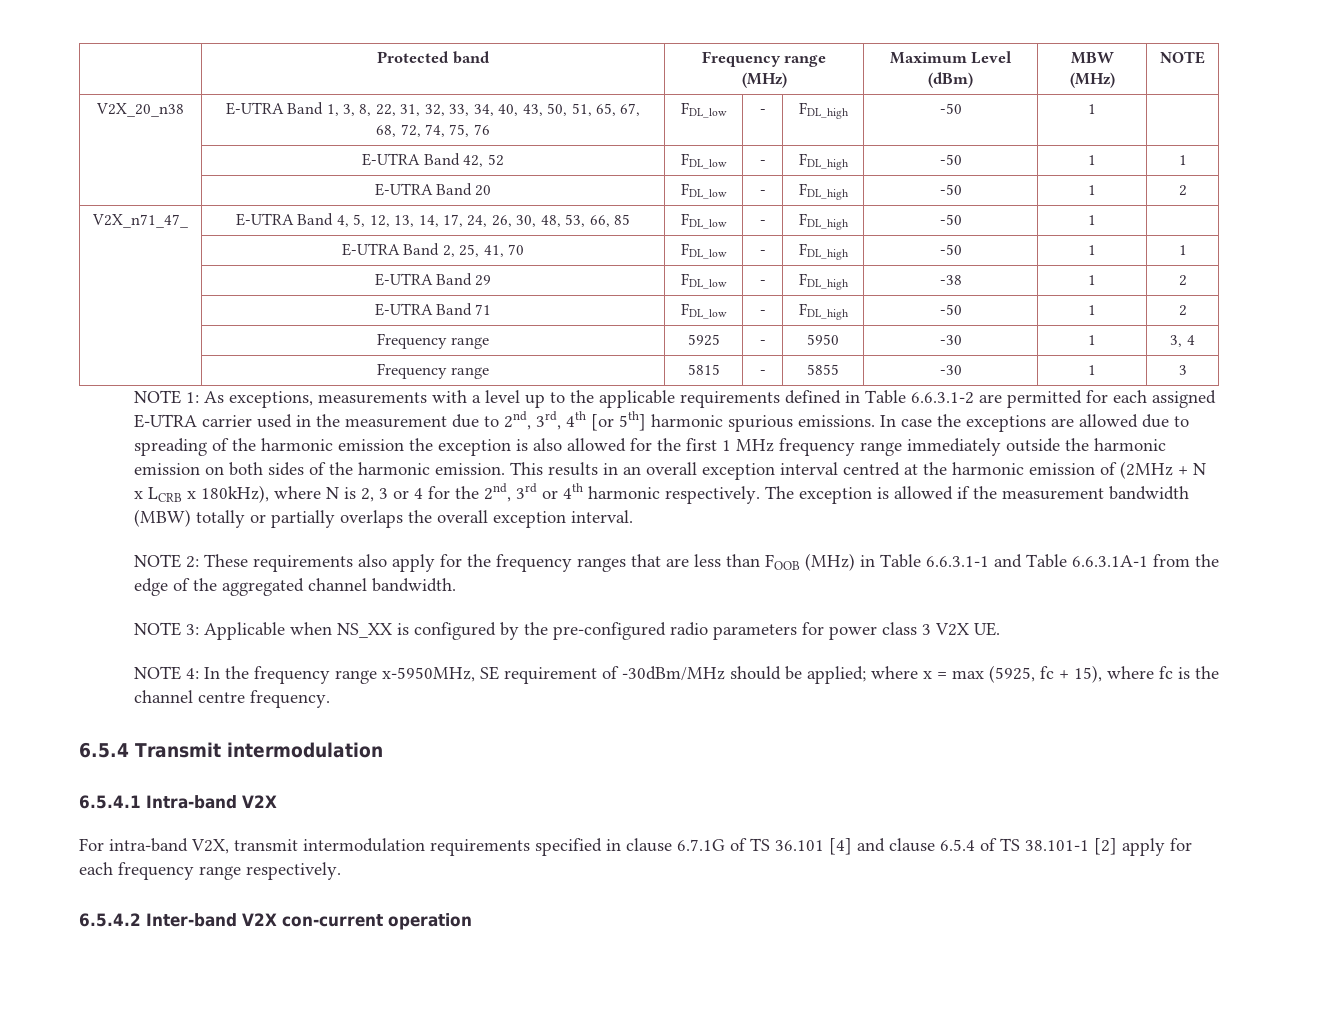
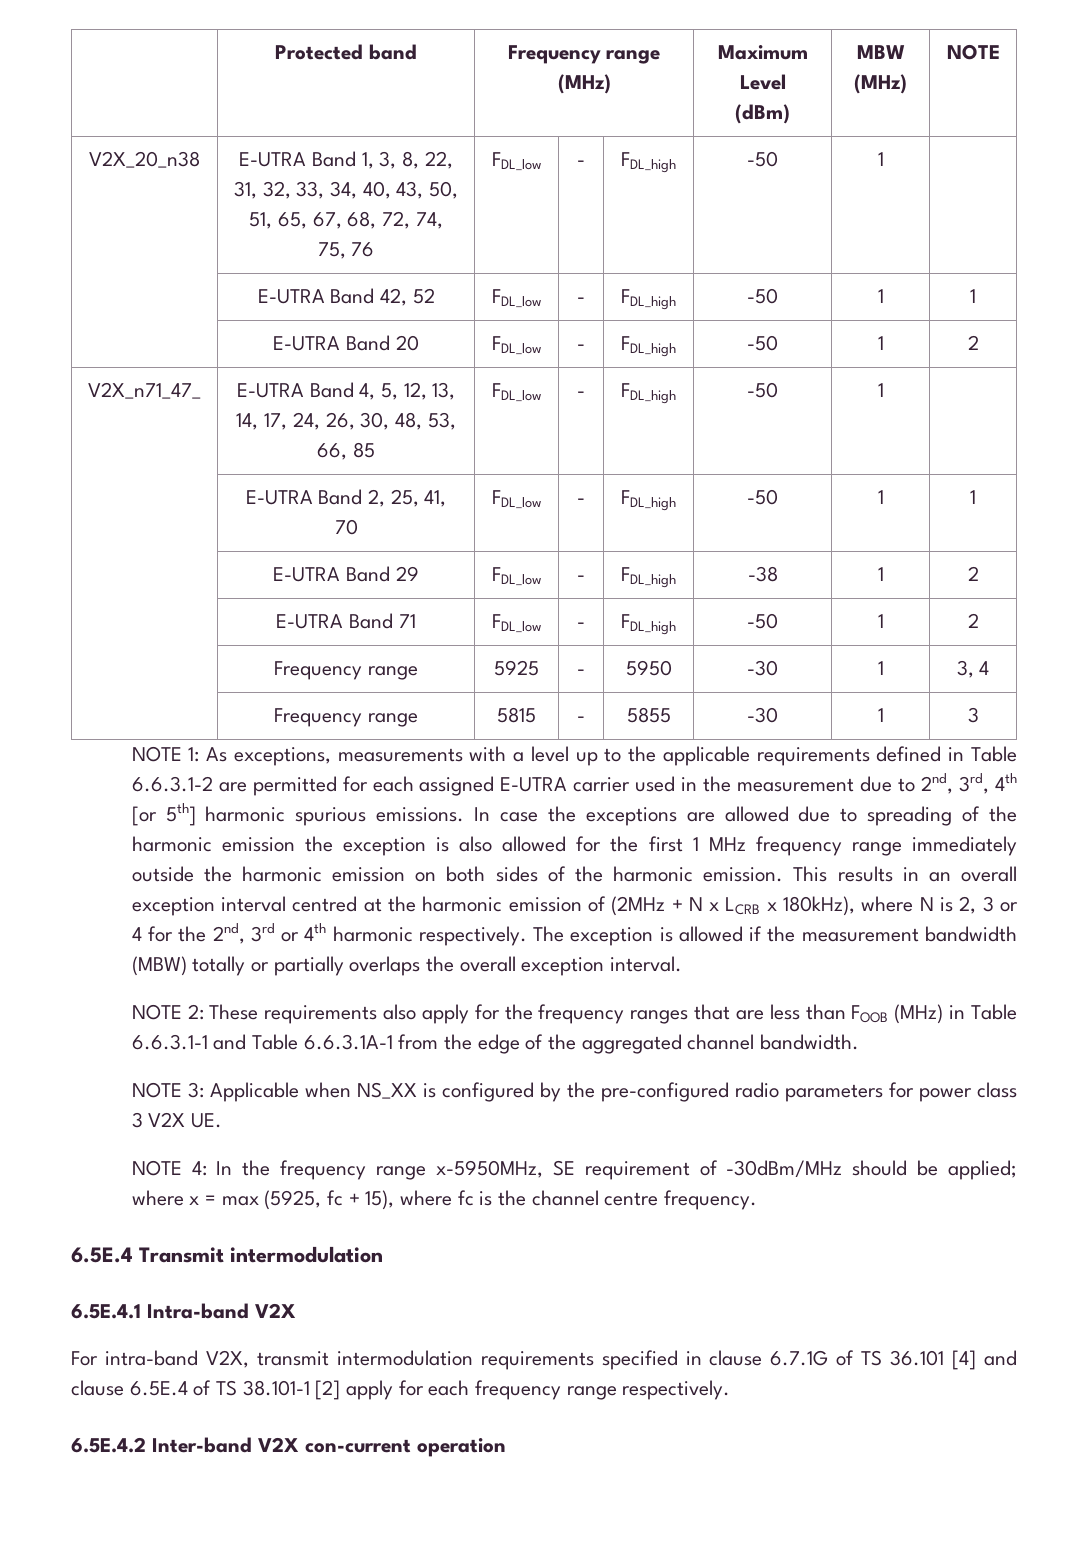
[79,742,129,758] 6.5.4 -> [71,1247,133,1263] 6.5E.4
[79,795,141,809] 6.5.4.1 -> [71,1304,141,1319] 6.5E.4.1
[940,839,975,851] 6.5.4 -> [129,1381,188,1396] 6.5E.4
[79,913,141,927] 6.5.4.2 -> [71,1437,146,1453] 6.5E.4.2

